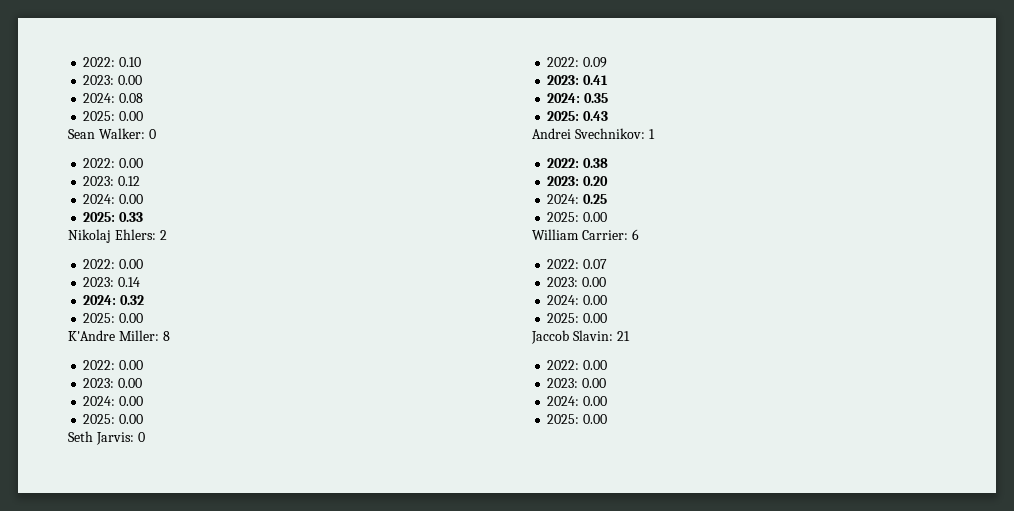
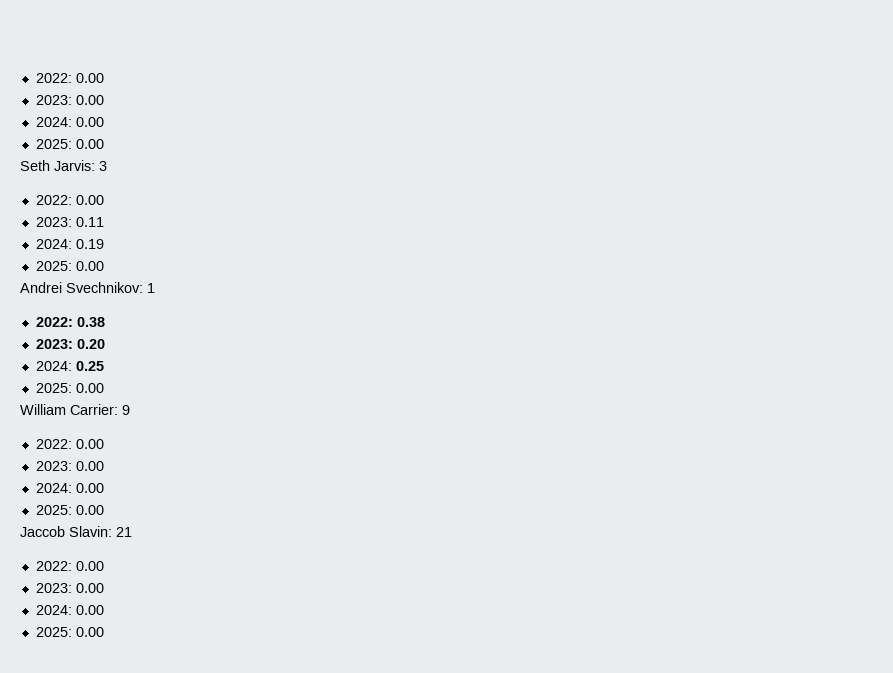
[83,57,142,67] [83,75,143,85] [83,93,144,103] [83,111,144,121] [68,128,156,139] [83,158,144,168] [83,176,141,186] [83,194,144,204] [83,212,144,222] [68,229,167,243] [83,259,144,269] [83,277,141,287] [83,295,145,305] [83,313,144,323] [68,330,170,341] [83,360,116,370] 2022: 0.10 // 2023: 0.00 // 2024: 0.08 // 2025: 0.00 // Sean Walker: 0 // 2022: 0.00 // 2023: 0.12 // 2024: 0.00 // 2025: 0.33 // Nikolaj Ehlers: 2 // 2022: 0.00 // 2023: 0.14 // 2024: 0.32 // 2025: 0.00 // K'Andre Miller: 8 // 2022: -> [35,73,72,83] 2022:
[137,432,145,442] [547,57,608,68] [547,75,609,85] [547,93,609,103] [547,111,609,121] 0 // 2022: 0.09 // 2023: 0.41 // 2024: 0.35 // 2025: 0.43 -> [99,161,107,171] [35,195,104,205] [35,217,104,227] [35,239,104,249] [35,261,104,271] 3 // 2022: 0.00 // 2023: 0.11 // 2024: 0.19 // 2025: 0.00
[631,229,639,240] [547,259,608,269] 6 // 2022: 0.07 -> [122,405,130,415] [35,439,104,449] 9 // 2022: 0.00

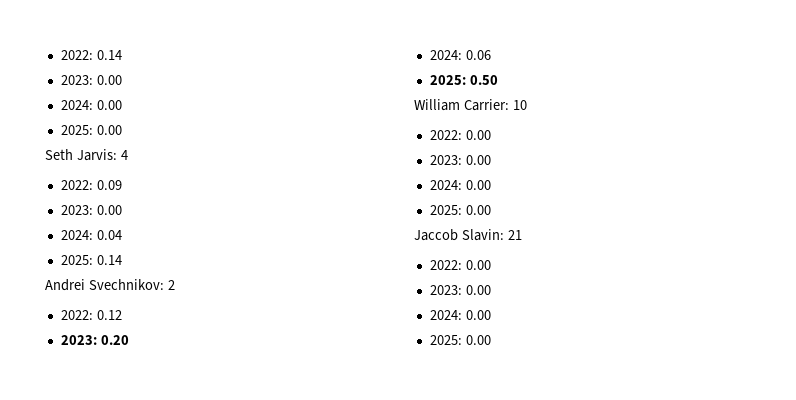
[35,73,104,83] 2022: 0.00 -> [60,50,122,60] 2022: 0.14
[99,161,107,171] [35,195,104,205] [35,217,104,227] [35,239,104,249] [35,261,104,271] 3 // 2022: 0.00 // 2023: 0.11 // 2024: 0.19 // 2025: 0.00 -> [120,150,128,160] [60,180,122,190] [60,205,122,215] [60,230,122,240] [60,255,122,265] 4 // 2022: 0.09 // 2023: 0.00 // 2024: 0.04 // 2025: 0.14
[147,283,155,293] [35,317,105,327] 1 // 2022: 0.38 -> [167,280,175,290] [60,310,122,320] 2 // 2022: 0.12
[75,361,104,371] [35,383,104,393] 0.25 // 2025: 0.00 -> [465,50,491,60] [429,75,498,85] 0.06 // 2025: 0.50
[122,405,130,415] 9 -> [512,100,527,110] 10

